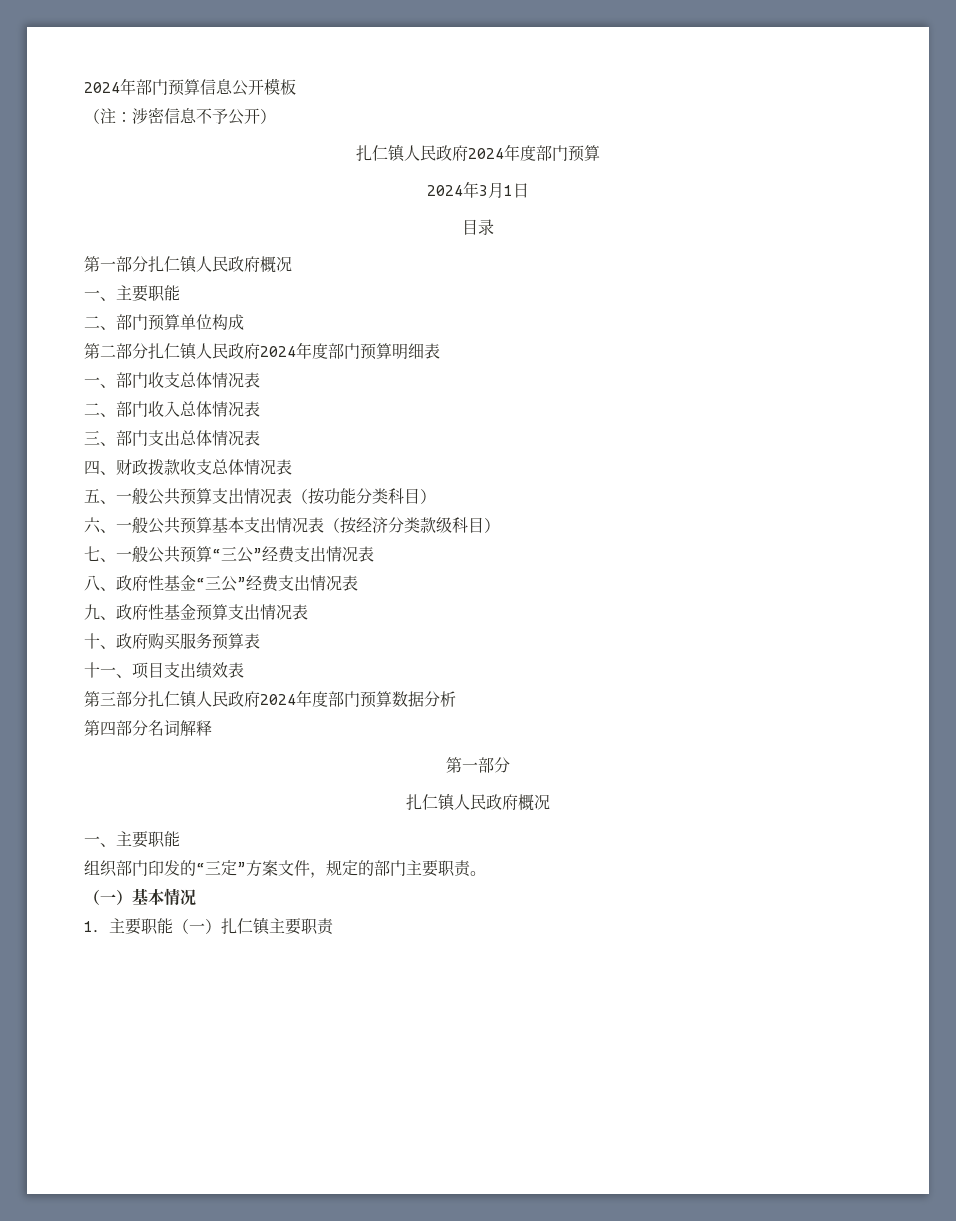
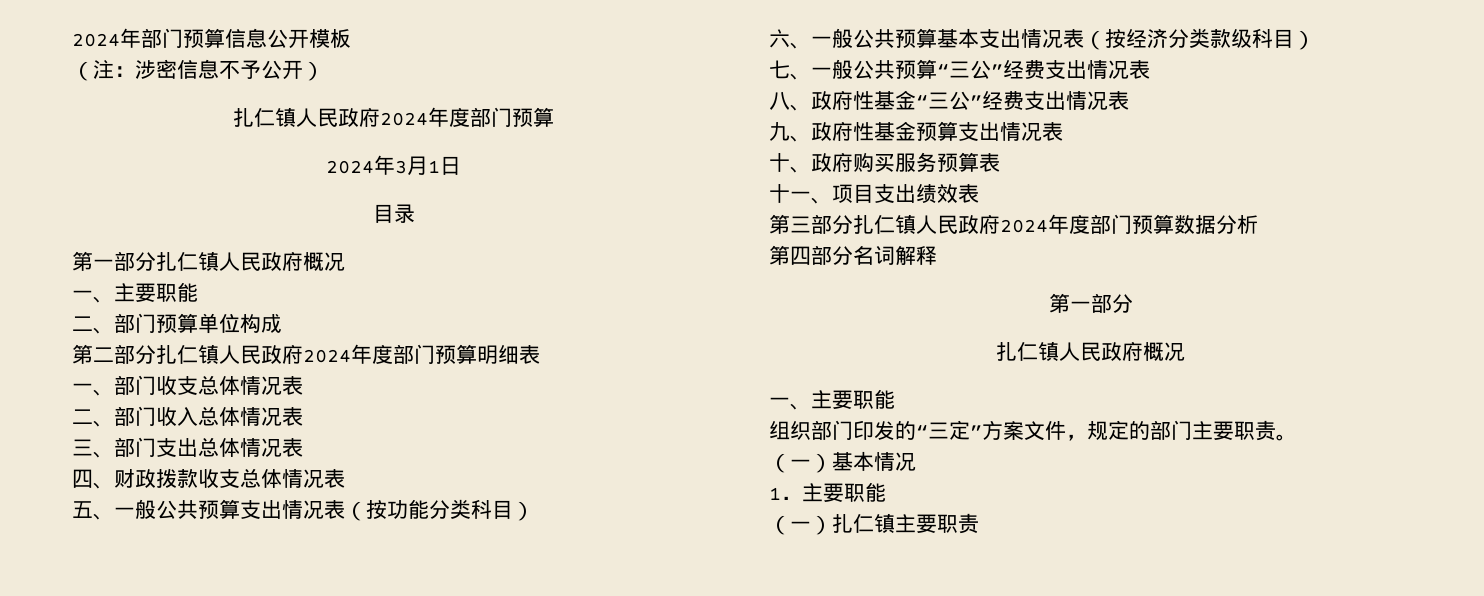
(173, 926) none -> (886, 492) //

